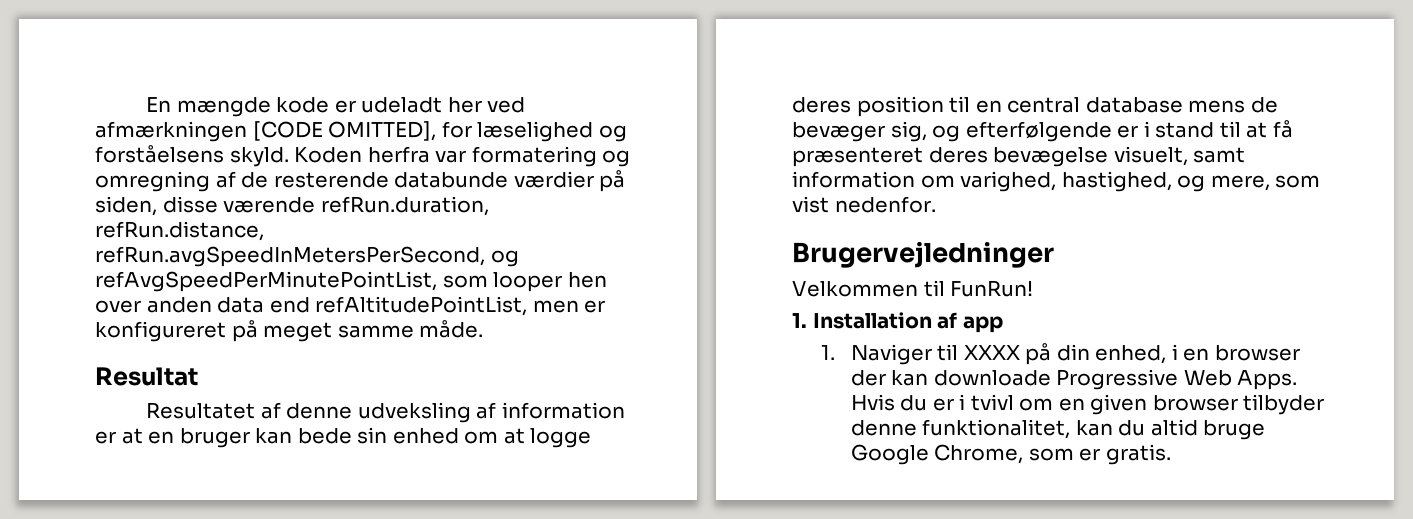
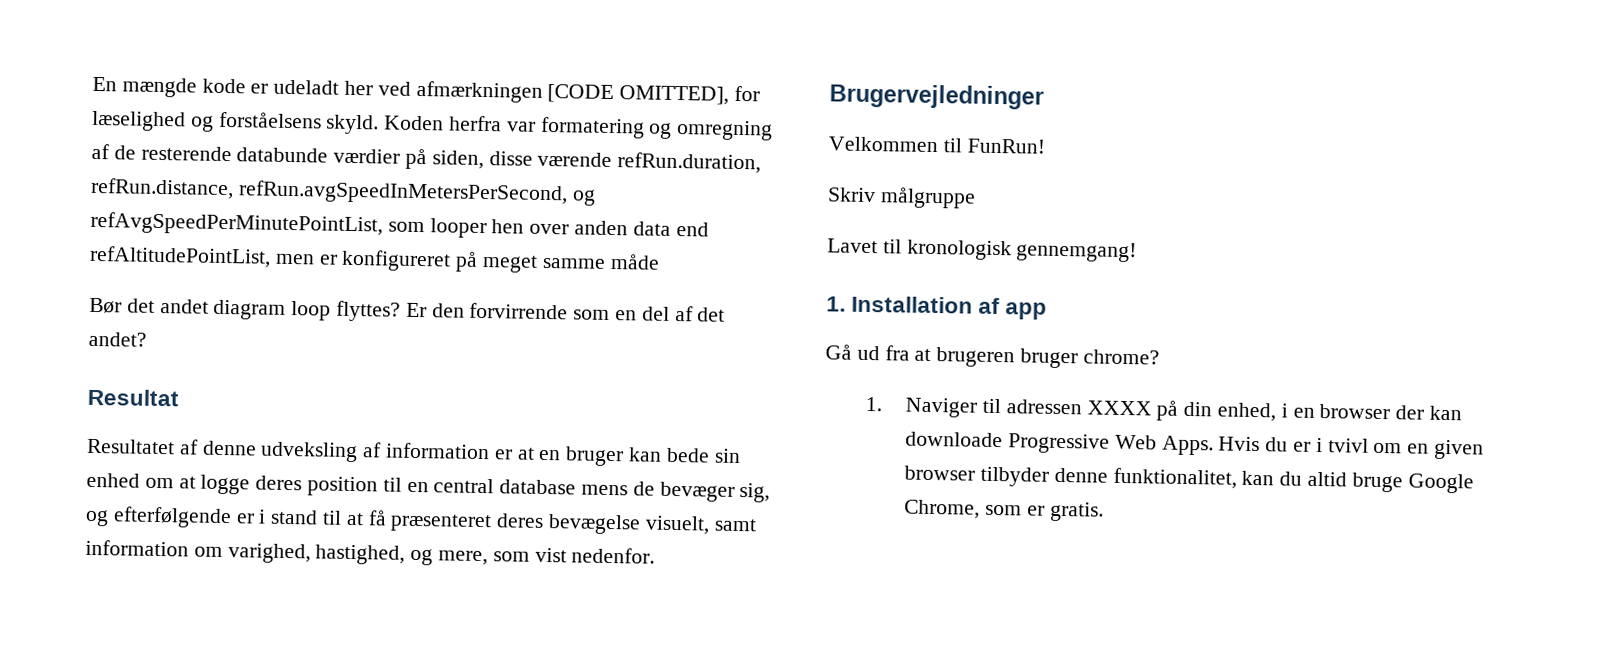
[419,320,484,338] måde. -> [609,253,660,270] [89,297,726,322] [88,331,147,347] måde // Bør det andet diagram loop flyttes? Er den forvirrende som en del af det andet?
[792,312,1003,333] 1. Installation af app -> [827,187,976,209] [827,238,1138,263] [826,295,1048,320] [825,344,1160,369] Skriv målgruppe // Lavet til kronologisk gennemgang! // 1. Installation af app // Gå ud fra at brugeren bruger chrome?
(959, 352) none -> [1005,399,1082,415] adressen

